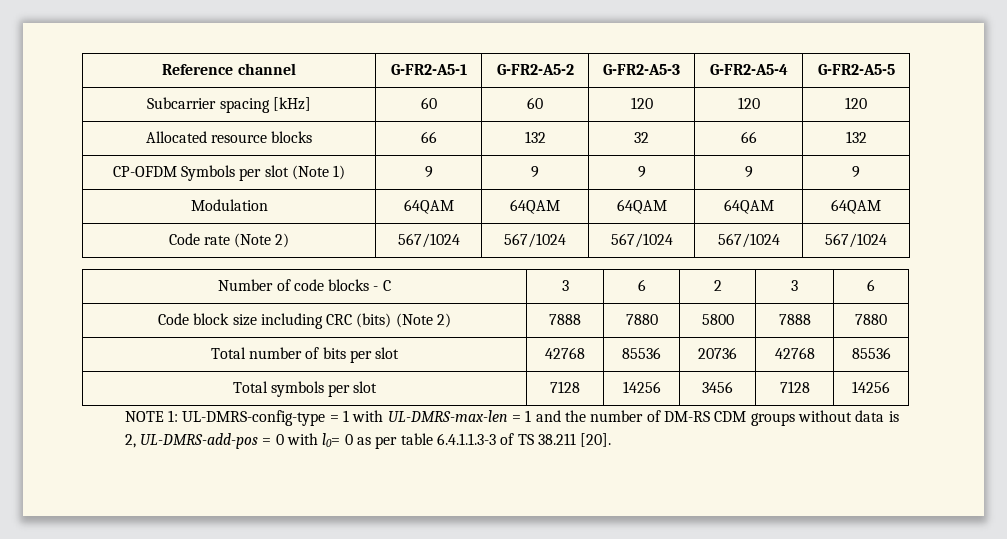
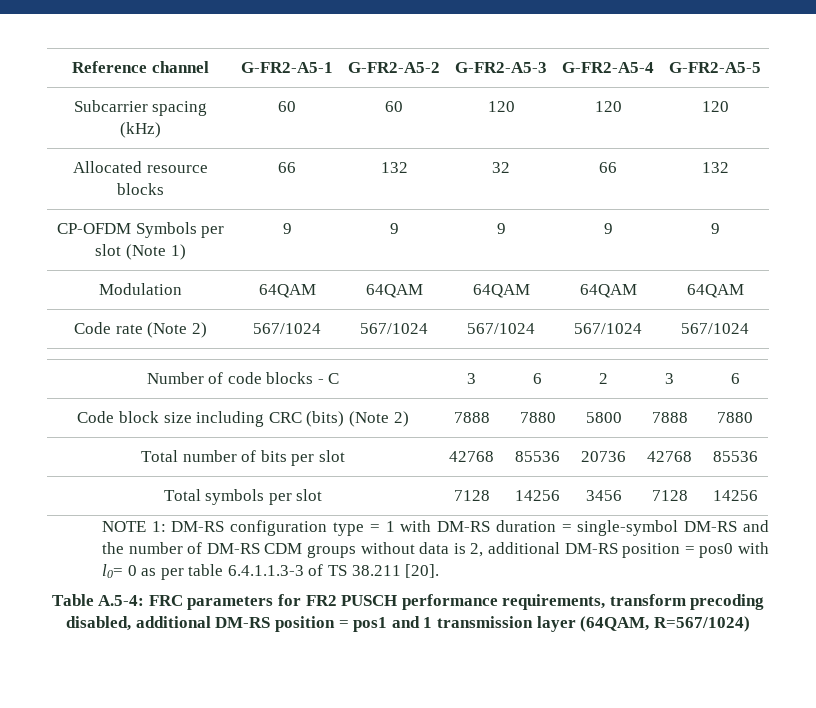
[272,97,311,111] [kHz] -> [120,122,161,138] (kHz)
[182,410,532,426] UL-DMRS-config-type = 1 with UL-DMRS-max-len = 1 -> [171,520,738,536] DM-RS configuration type = 1 with DM-RS duration = single-symbol DM-RS
[140,433,284,449] UL-DMRS-add-pos = 0 -> [487,542,734,558] additional DM-RS position = pos0
(612, 440) none -> [51,594,765,610] [66,616,750,632] // Table A.5-4: FRC parameters for FR2 PUSCH performance requirements, transform precoding disabled, additional DM-RS position = pos1 and 1 transmission layer (64QAM, R=567/1024)

